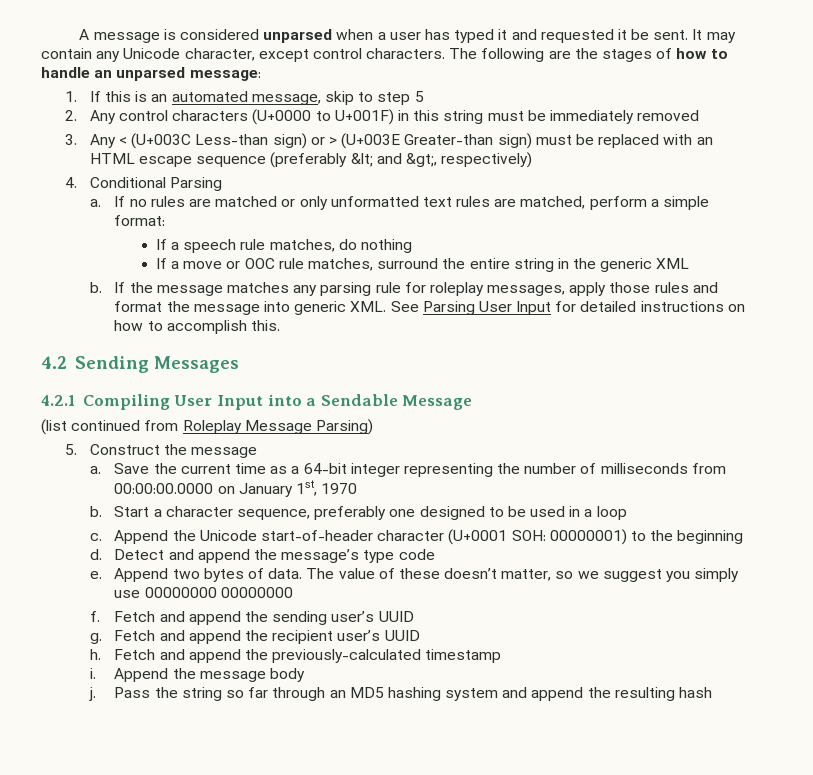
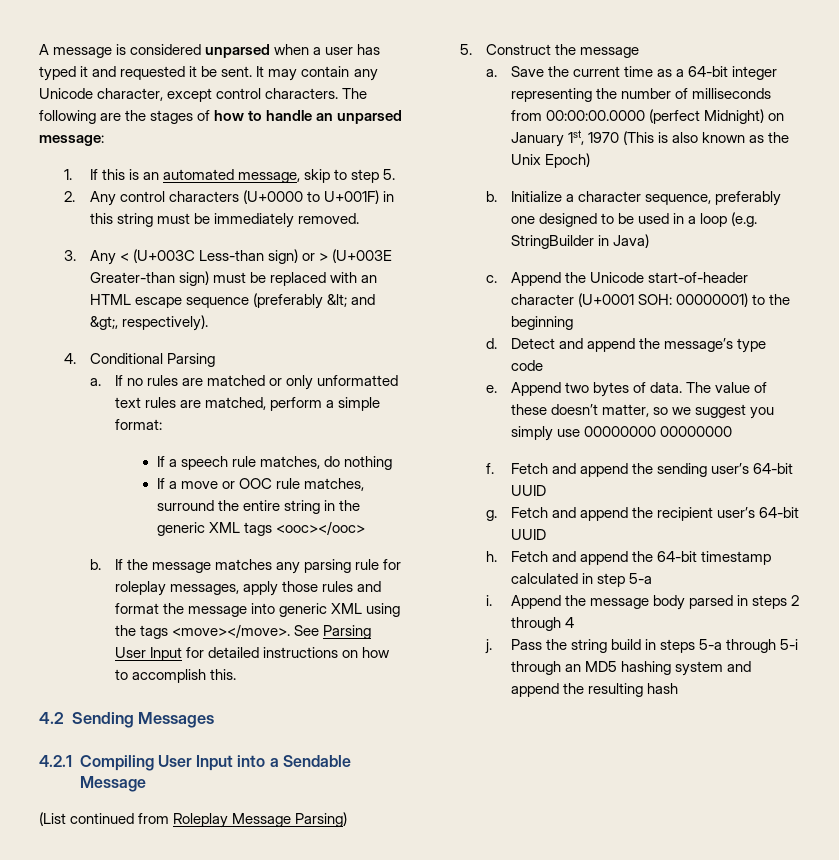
[414,91,424,102] 5 -> [383,169,396,180] 5.
[637,110,700,121] removed -> [297,213,359,224] removed.
[441,152,533,168] respectively) -> [121,315,208,331] respectively).
(690, 263) none -> [243,521,365,536] tags <ooc></ooc>
[350,301,387,312] XML. -> [331,603,401,617] [115,624,291,639] XML using the tags <move></move>.
[41,419,67,435] (list -> [39,812,66,826] (List
(214, 488) none -> [649,109,765,124] (perfect Midnight)
[89,506,150,517] // b. Start -> [623,131,790,145] [511,153,591,168] [485,191,563,202] (This is also known as the Unix Epoch) // b. Initialize
(627, 513) none -> [731,212,758,227] [511,234,650,249] (e.g. StringBuilder in Java)
(375, 616) none -> [753,463,794,474] 64-bit
(381, 635) none -> [759,507,800,518] 64-bit
[272,649,422,663] previously-calculated -> [657,551,698,562] 64-bit
(502, 656) none -> [511,573,653,587] calculated in step 5-a
[88,687,269,701] // j. Pass the string so far -> [689,595,800,609] [511,617,575,631] [484,639,799,654] parsed in steps 2 through 4 // j. Pass the string build in steps 5-a through 5-i

